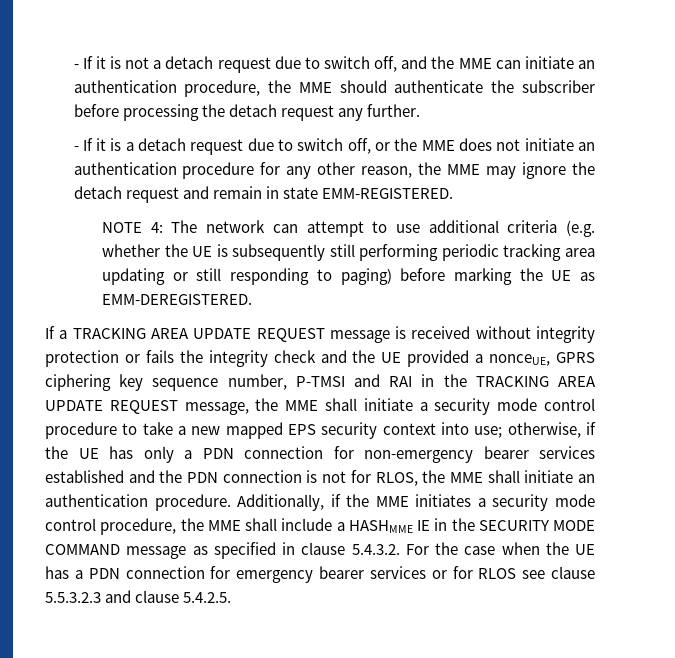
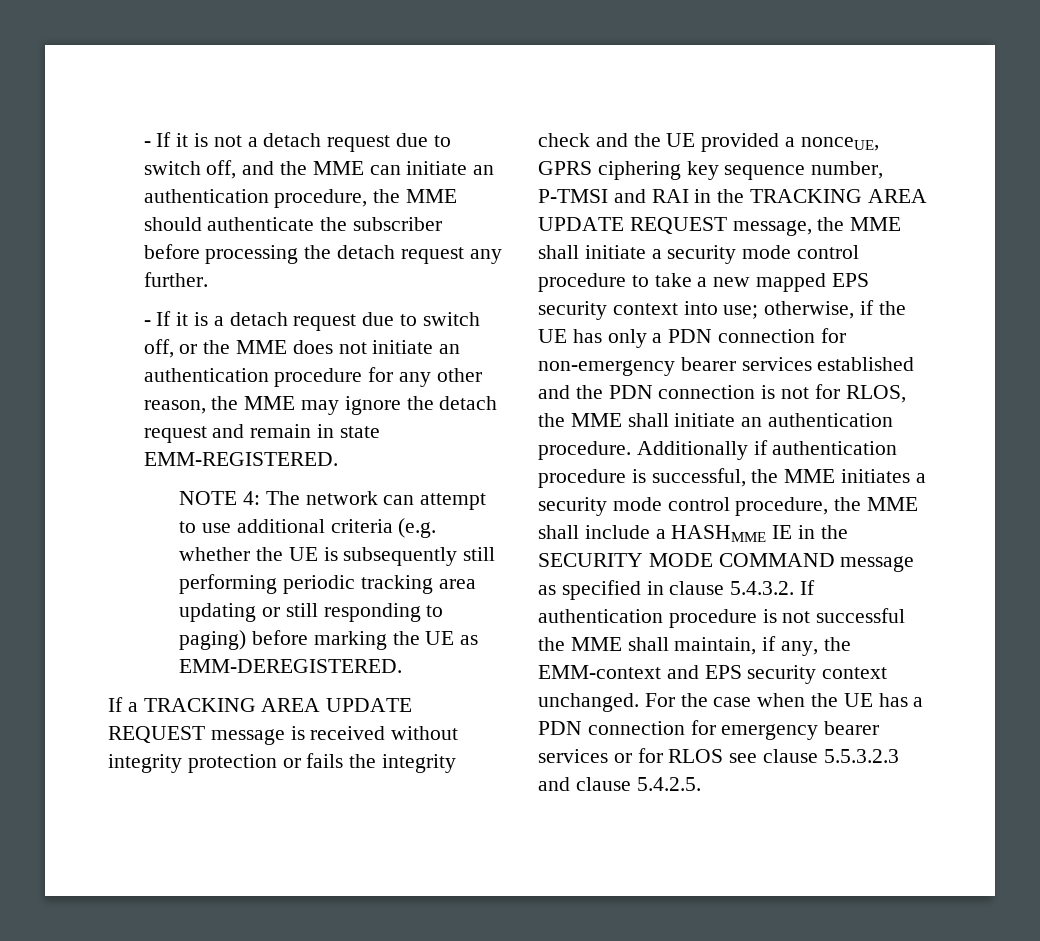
[237,494,341,511] Additionally, if -> [636,440,898,460] [538,468,746,488] Additionally if authentication procedure is successful,
(400, 549) none -> [800,580,816,595] [538,608,906,628] [538,636,851,656] [538,665,888,684] [538,693,639,712] If authentication procedure is not successful the MME shall maintain, if any, the EMM-context and EPS security context unchanged.

